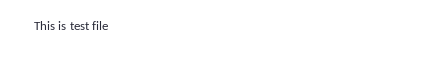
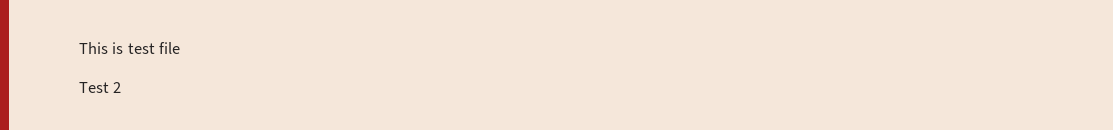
(109, 25) none -> [79,82,122,93] // Test 2

